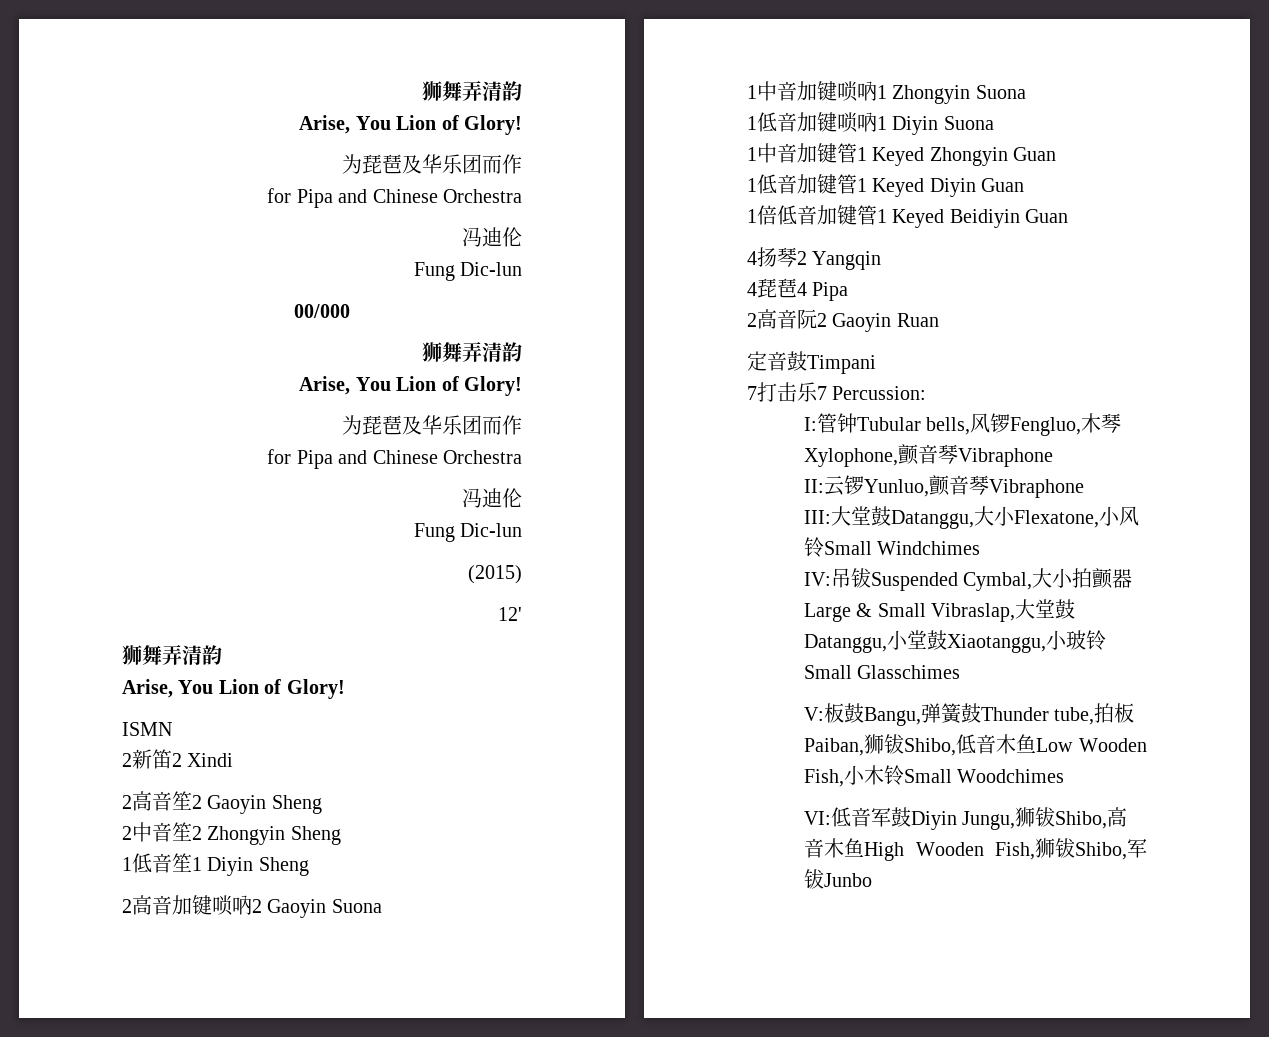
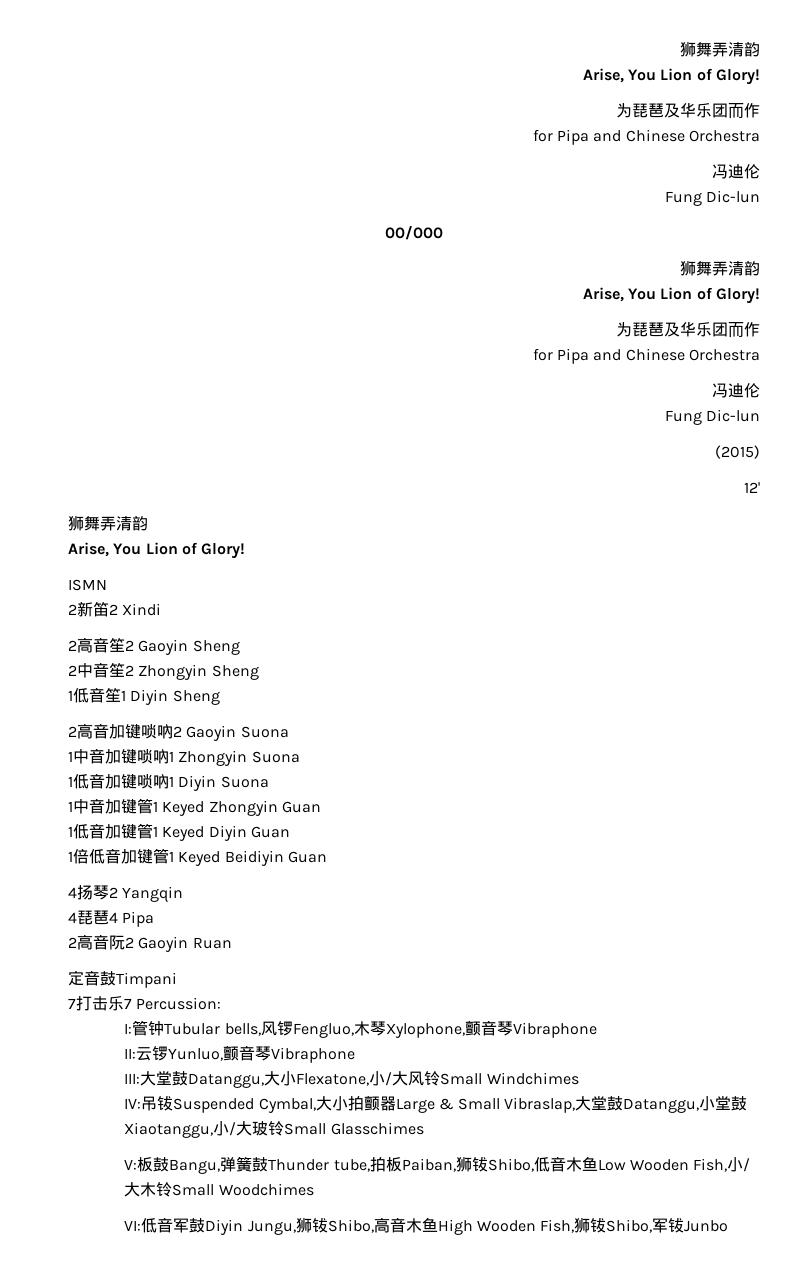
(1121, 516) none -> [385,1071,409,1086] /大
(1068, 640) none -> [229,1121,253,1136] /大
(866, 775) none -> [743,1158,751,1172] [124,1182,141,1197] /大

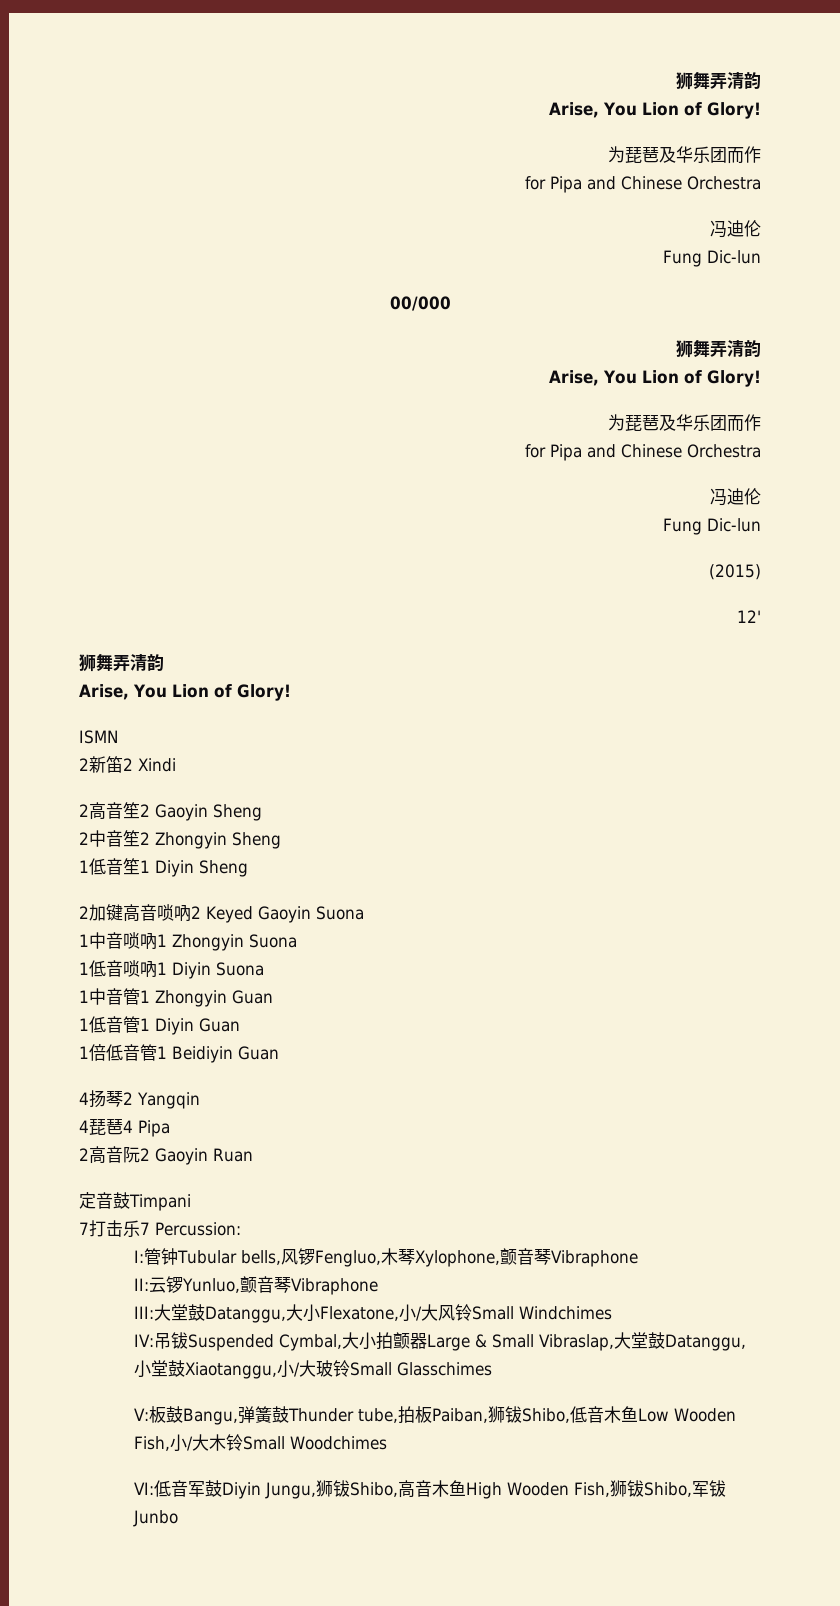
[77,723,141,739] 高音加键 -> [89,904,157,922] 加键高音
(182, 731) none -> [206,906,253,923] Keyed
[105,749,137,764] 加键 -> (123, 940) none
[105,774,137,789] 加键 -> (123, 968) none
[105,798,205,816] 加键管1 Keyed -> [123,988,150,1005] 管1
[105,823,205,841] 加键管1 Keyed -> [123,1016,150,1033] 管1
[121,848,221,866] 加键管1 Keyed -> [140,1044,167,1061] 管1

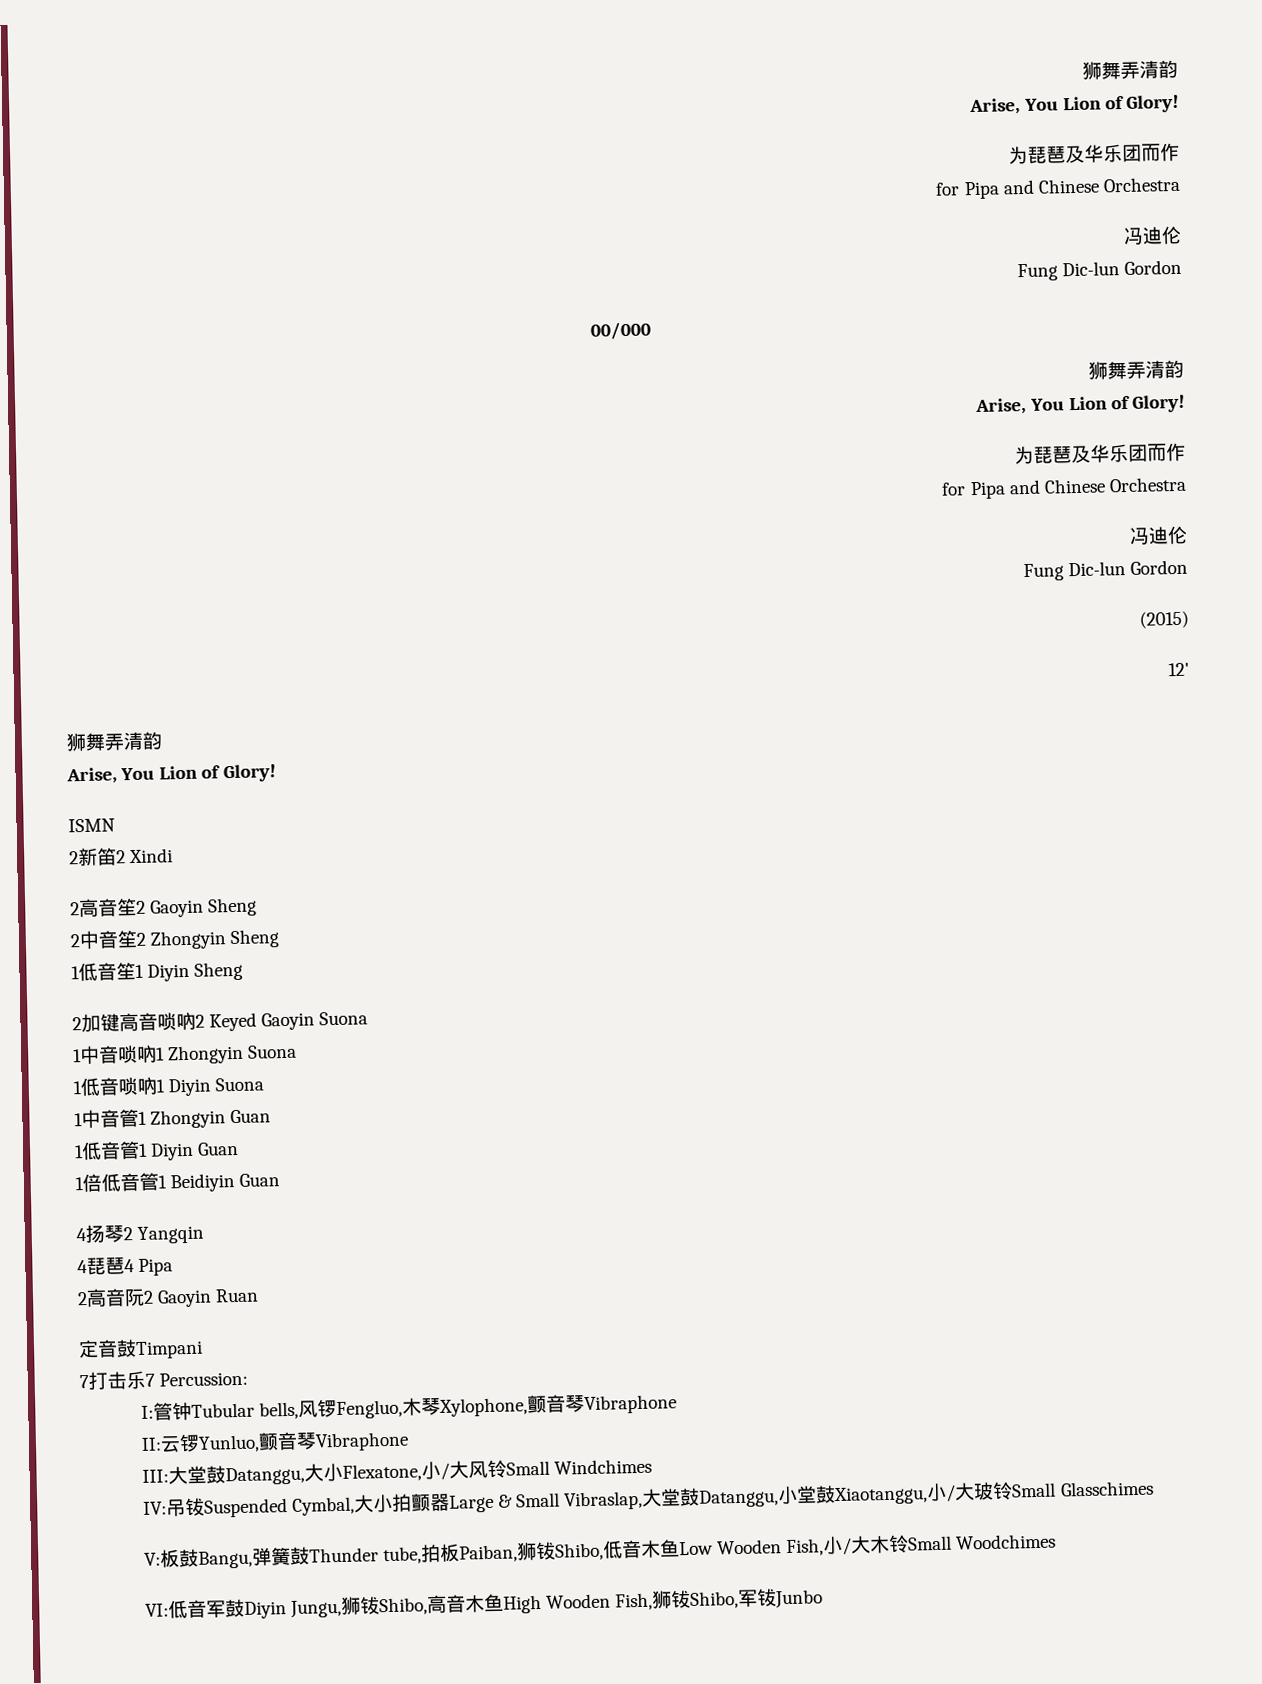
(761, 257) none -> [1124,259,1182,275] Gordon
(761, 525) none -> [1130,559,1188,575] Gordon

